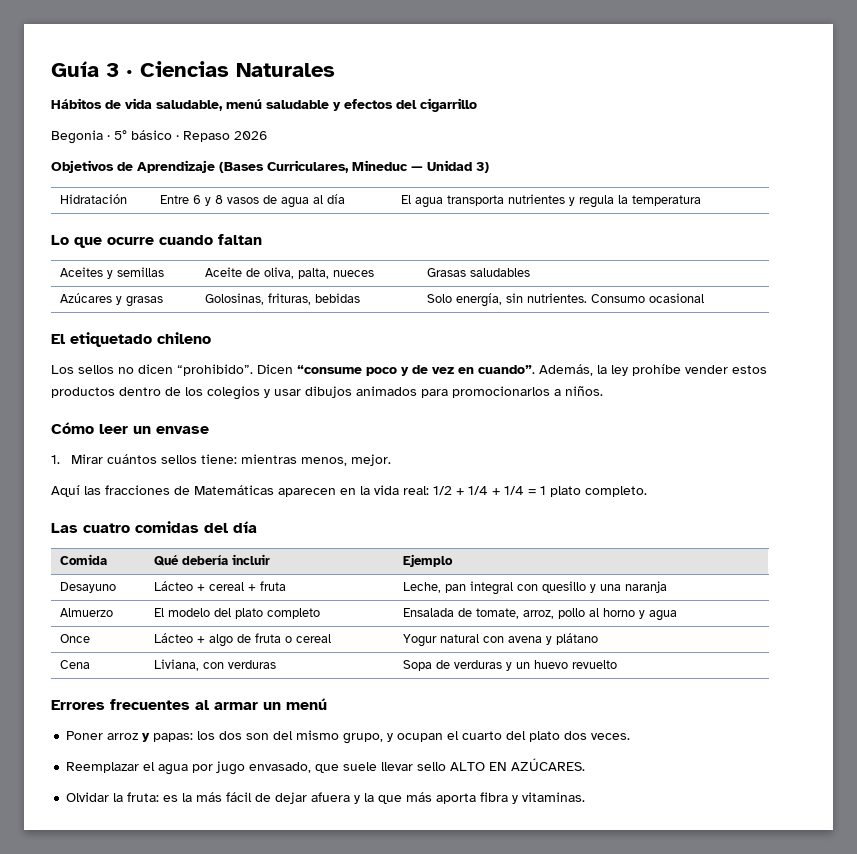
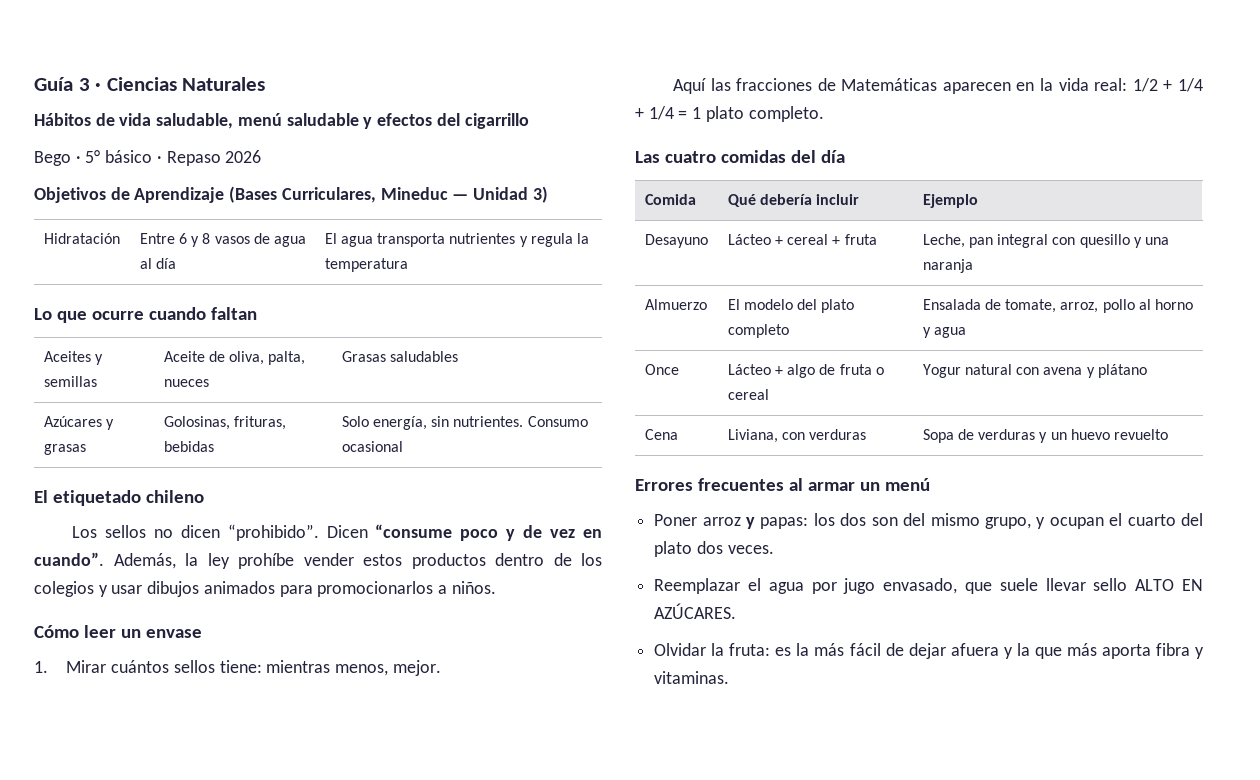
[51,130,103,144] Begonia -> [34,151,71,166] Bego

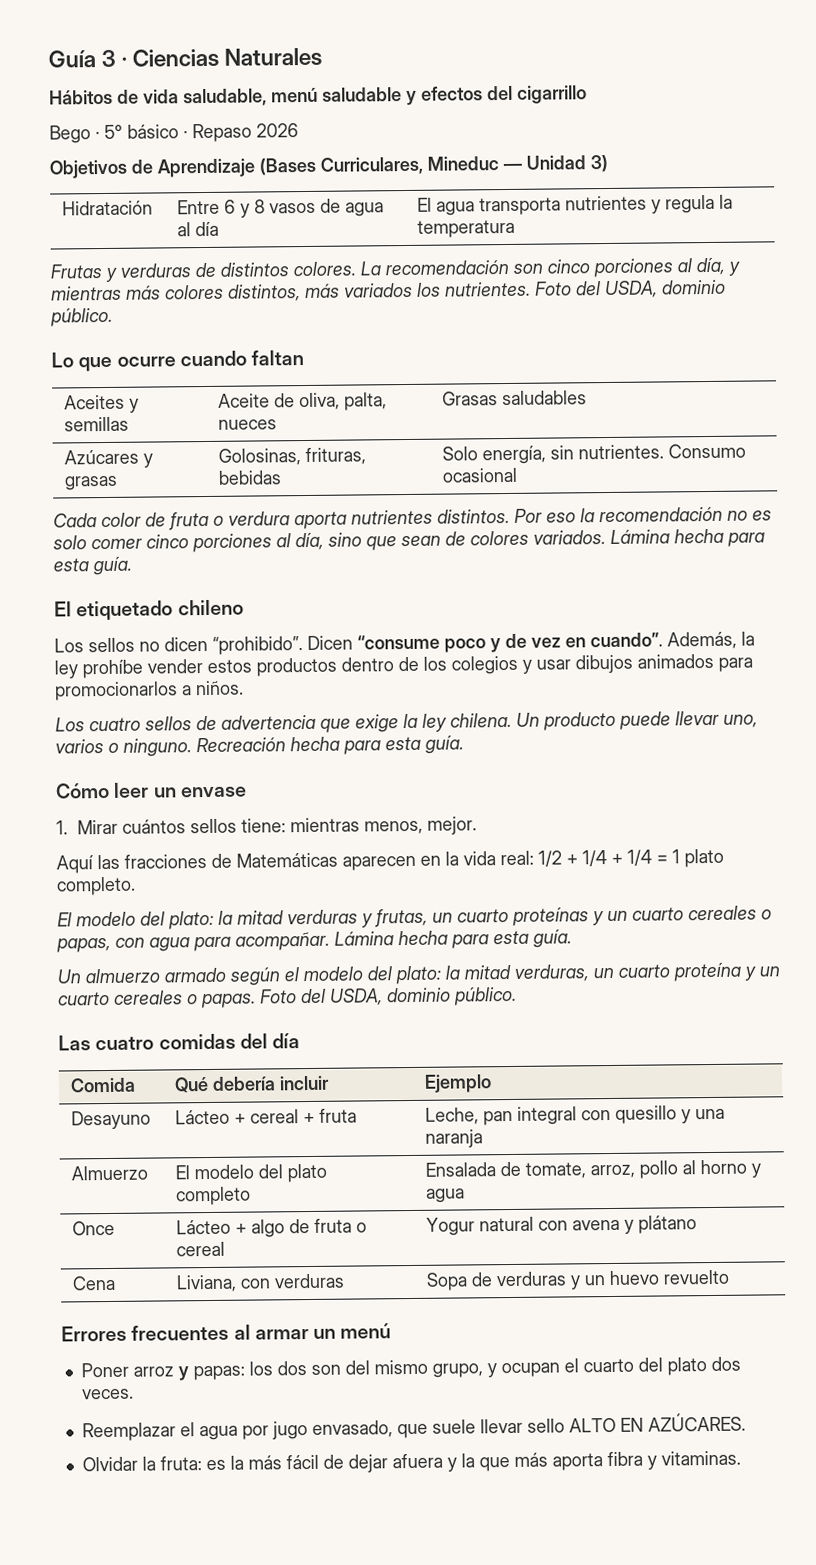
(408, 265) none -> [50,256,740,282] [51,279,726,302] [50,306,113,327] // Frutas y verduras de distintos colores. La recomendación son cinco porciones al día, y mientras más colores distintos, más variados los nutrientes. Foto del USDA, dominio público.
(403, 446) none -> [53,506,772,531] [53,528,765,553] [53,555,132,576] // Cada color de fruta o verdura aporta nutrientes distintos. Por eso la recomendación no es solo comer cinco porciones al día, sino que sean de colores variados. Lámina hecha para esta guía.
(496, 587) none -> [55,710,758,733] [55,734,464,757] // Los cuatro sellos de advertencia que exige la ley chilena. Un producto puede llevar uno, varios o ninguno. Recreación hecha para esta guía.
(824, 114) none -> [57,905,772,930] [56,928,572,953] [57,961,780,986] [58,985,517,1009] // El modelo del plato: la mitad verduras y frutas, un cuarto proteínas y un cuarto cereales o papas, con agua para acompañar. Lámina hecha para esta guía. // Un almuerzo armado según el modelo del plato: la mitad verduras, un cuarto proteína y un cuarto cereales o papas. Foto del USDA, dominio público.

